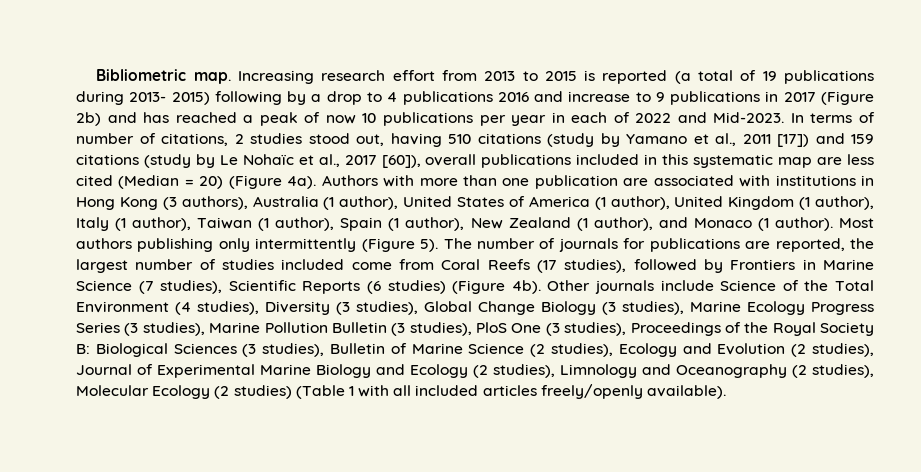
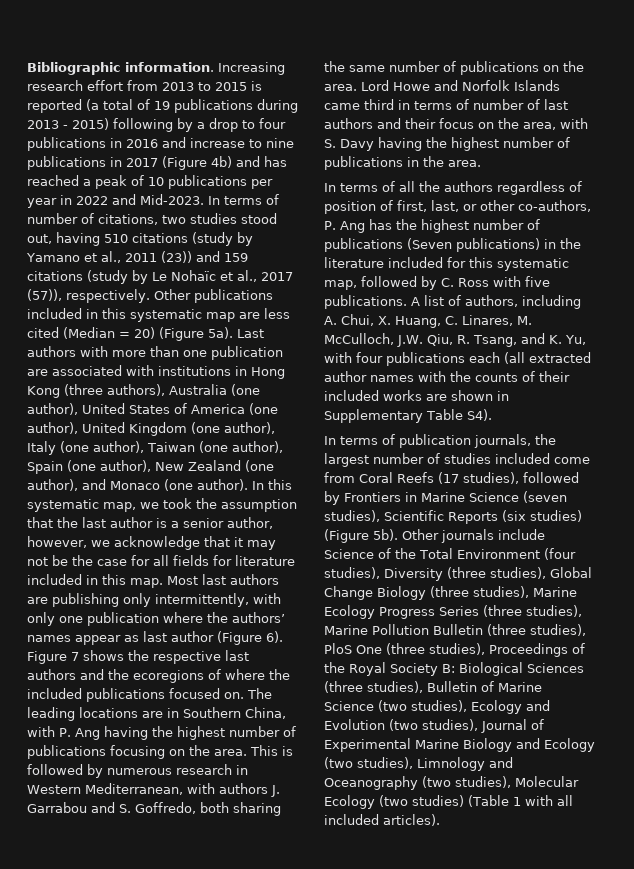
[96,69,231,84] Bibliometric map. -> [27,62,214,75] Bibliographic information.
[129,92,167,102] 2013- -> [27,120,68,129] 2013 -
[387,91,493,105] 4 publications -> [259,118,286,129] [27,137,122,151] four publications in
[655,92,665,102] 9 -> [266,138,294,148] nine
[76,112,101,126] 2b) -> [211,156,232,168] 4b)
[325,115,356,124] now -> (144, 180) none
[571,112,630,123] each of -> (72, 200) none
[234,134,244,144] 2 -> [162,215,186,224] two
[777,134,809,147] [17]) -> [160,251,192,263] (23))
[381,154,477,168] [60]), overall -> [27,289,191,303] (57)), respectively. Other
[287,175,378,189] 4a). Authors -> [208,327,264,339] [27,346,76,357] 5a). Last authors
[162,197,177,210] (3 -> [64,384,103,396] (three
[323,197,335,210] (1 -> [231,384,260,396] (one
[594,197,606,210] (1 -> [249,403,278,415] (one
[799,197,811,210] (1 -> [191,422,220,434] (one
[115,218,127,231] (1 -> [60,441,89,453] (one
[258,218,270,231] (1 -> [198,441,228,453] (one
[388,218,400,231] (1 -> [67,460,96,472] (one
[576,218,588,231] (1 -> [245,460,274,472] (one
[757,217,874,231] [76,238,845,252] (1 author). Most authors publishing only intermittently (Figure 5). The number of journals for publications are reported, -> [164,479,292,491] [27,498,297,512] [27,517,273,529] [27,536,276,550] [27,555,295,566] [27,574,279,588] [27,593,281,607] [27,612,285,626] [27,631,283,645] [27,650,249,664] [27,669,290,683] [27,688,272,702] [27,707,286,721] [27,726,296,740] [27,745,293,759] [27,764,248,778] [27,783,280,797] [27,802,281,816] [324,61,584,75] [324,80,560,91] [324,99,568,110] [324,118,588,130] [324,137,570,151] [324,156,481,170] [324,181,582,195] [324,200,591,214] [324,219,540,233] [324,238,581,252] [324,257,569,271] [324,276,550,290] [324,295,581,309] [324,314,532,328] [324,333,586,347] [324,352,591,366] [324,371,570,382] [324,390,509,401] [324,409,492,423] [324,434,531,448] (one author). In this systematic map, we took the assumption that the last author is a senior author, however, we acknowledge that it may not be the case for all fields for literature included in this map. Most last authors are publishing only intermittently, with only one publication where the authors’ names appear as last author (Figure 6). Figure 7 shows the respective last authors and the ecoregions of where the included publications focused on. The leading locations are in Southern China, with P. Ang having the highest number of publications focusing on the area. This is followed by numerous research in Western Mediterranean, with authors J. Garrabou and S. Goffredo, both sharing the same number of publications on the area. Lord Howe and Norfolk Islands came third in terms of number of last authors and their focus on the area, with S. Davy having the highest number of publications in the area. // In terms of all the authors regardless of position of first, last, or other co-authors, P. Ang has the highest number of publications (Seven publications) in the literature included for this systematic map, followed by C. Ross with five publications. A list of authors, including A. Chui, X. Huang, C. Linares, M. McCulloch, J.W. Qiu, R. Tsang, and K. Yu, with four publications each (all extracted author names with the counts of their included works are shown in Supplementary Table S4). // In terms of publication journals,
[138,281,154,294] (7 -> [523,491,567,503] (seven
[367,281,381,294] (6 -> [502,510,526,522] (six
[511,280,541,294] 4b). -> [373,529,398,541] 5b).
[175,302,191,315] (4 -> [543,548,576,560] (four
[336,302,350,315] (3 -> [447,567,486,579] (three
[602,302,616,315] (3 -> [430,586,469,598] (three
[124,323,139,336] (3 -> [483,605,522,617] (three
[391,323,406,336] (3 -> [487,624,526,636] (three
[545,323,560,336] (3 -> [386,643,425,655] (three
[242,344,257,357] (3 -> [324,681,363,693] (three
[530,344,546,357] (2 -> [378,700,407,712] (two
[791,344,807,357] (2 -> [389,719,418,731] (two
[473,365,488,378] (2 -> [324,757,353,769] (two
[792,365,807,378] (2 -> [422,776,451,788] (two
[214,386,230,399] (2 -> [379,795,408,807] (two
[482,384,727,399] articles freely/openly available). -> [383,814,440,826] articles).

